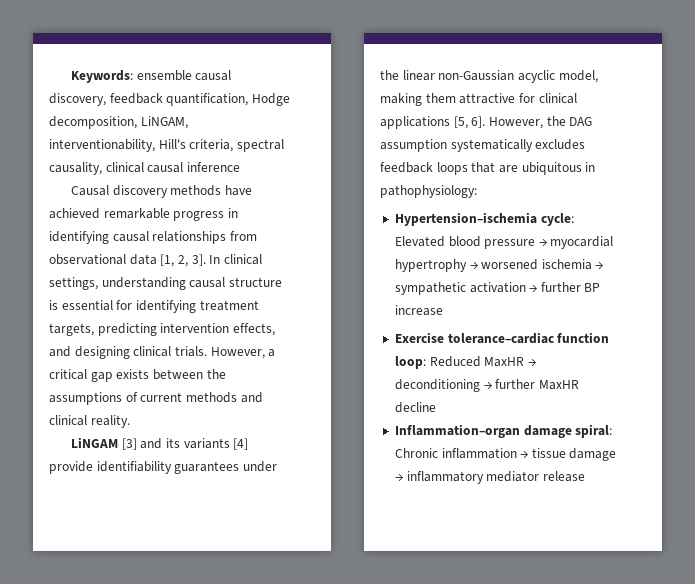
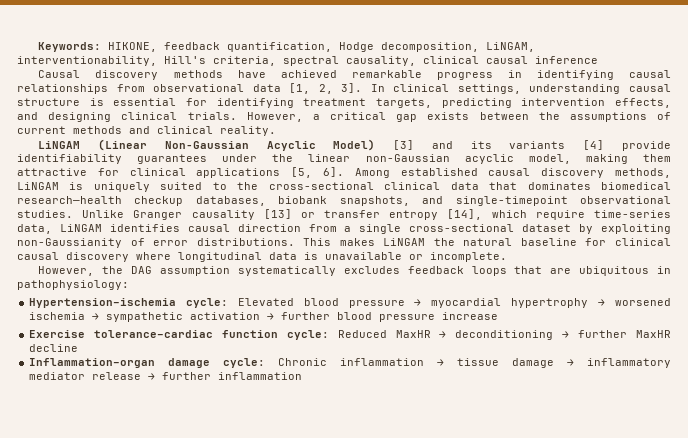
[136,70,232,81] [49,93,106,106] ensemble causal discovery, -> [108,42,158,52] HIKONE,
(119, 442) none -> [98,139,376,151] (Linear Non-Gaussian Acyclic Model)
(486, 122) none -> [354,168,671,178] [17,182,671,192] [17,196,672,206] [17,209,671,220] [17,224,671,234] [17,238,671,248] [17,252,507,262] Among established causal discovery methods, LiNGAM is uniquely suited to the cross-sectional clinical data that dominates biomedical research—health checkup databases, biobank snapshots, and single-timepoint observational studies. Unlike Granger causality [13] or transfer entropy [14], which require time-series data, LiNGAM identifies causal direction from a single cross-sectional dataset by exploiting non-Gaussianity of error distributions. This makes LiNGAM the natural baseline for clinical causal discovery where longitudinal data is unavailable or incomplete. //
[584,283,601,292] BP -> [337,312,436,322] blood pressure
[394,356,426,369] loop: -> [286,330,329,340] cycle:
[575,424,613,438] spiral: -> [223,358,266,368] cycle:
(585, 476) none -> [148,372,303,380] → further inflammation

